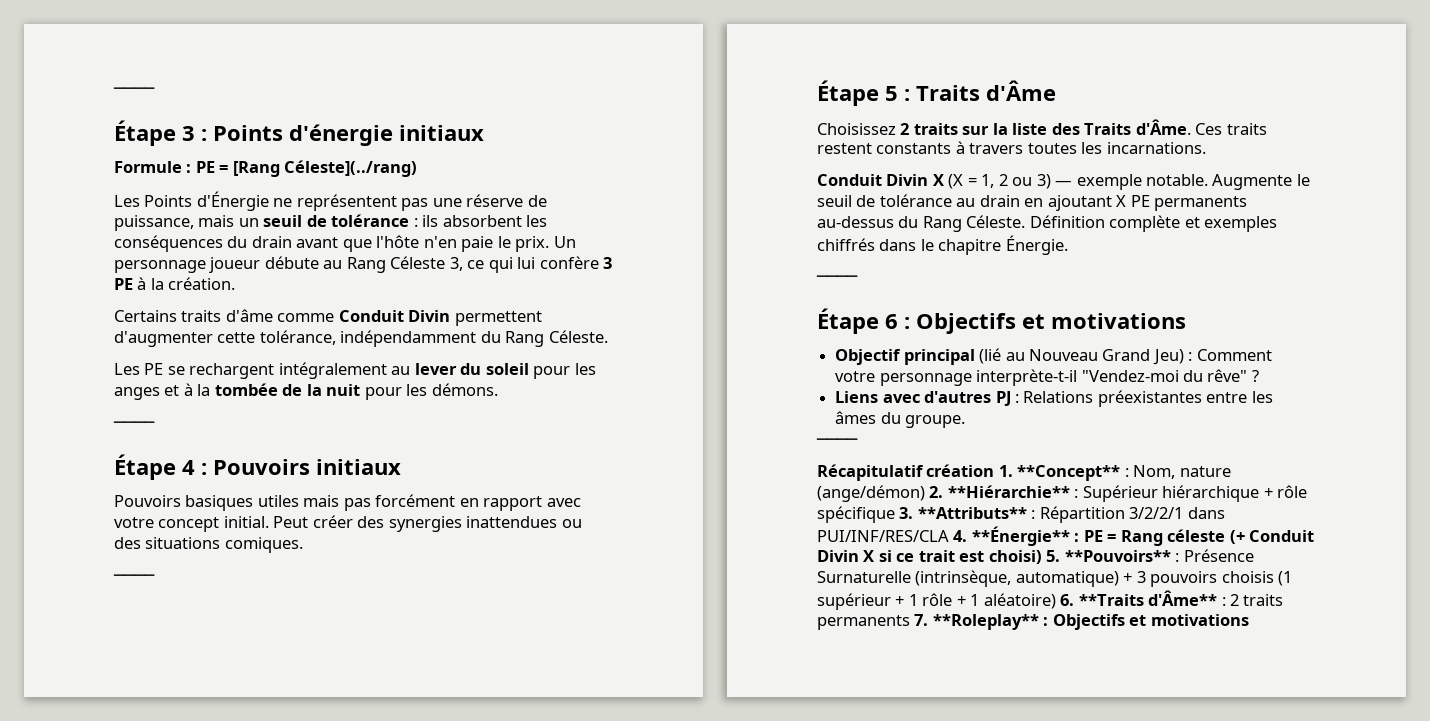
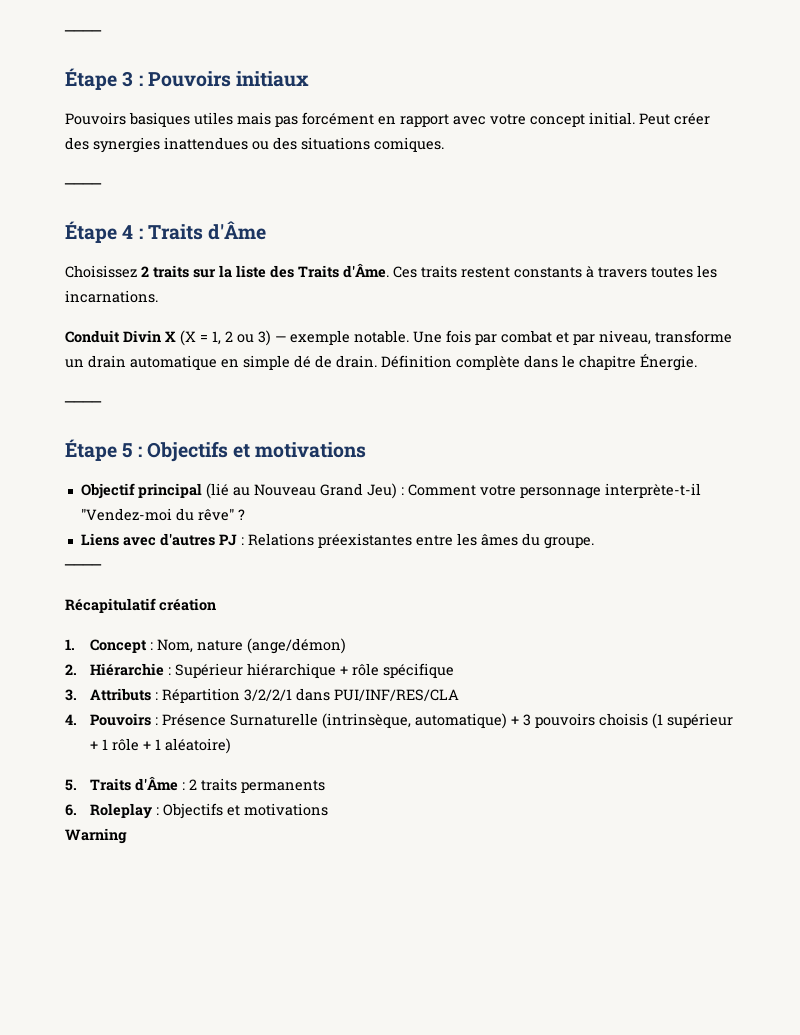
[213,124,484,146] [114,160,418,177] [114,191,547,211] [114,214,548,231] [114,235,576,252] [114,256,613,273] [114,277,236,290] [114,309,542,326] [114,330,608,347] [114,362,596,379] [114,383,498,400] [113,421,155,428] [114,454,207,480] Points d'énergie initiaux // Formule : PE = [Rang Céleste](../rang) // Les Points d'Énergie ne représentent pas une réserve de puissance, mais un seuil de tolérance : ils absorbent les conséquences du drain avant que l'hôte n'en paie le prix. Un personnage joueur débute au Rang Céleste 3, ce qui lui confère 3 PE à la création. // Certains traits d'âme comme Conduit Divin permettent d'augmenter cette tolérance, indépendamment du Rang Céleste. // Les PE se rechargent intégralement au lever du soleil pour les anges et à la tombée de la nuit pour les démons. // ──── // Étape 4 : -> (143, 80) none
[885,86,898,101] 5 -> [122,225,134,239] 4
[1212,174,1310,190] [817,194,1248,211] [817,215,1278,232] [817,238,875,251] Augmente le seuil de tolérance au drain en ajoutant X PE permanents au-dessus du Rang Céleste. Définition complète et exemples chiffrés -> [413,330,732,345] [65,355,520,370] Une fois par combat et par niveau, transforme un drain automatique en simple dé de drain. Définition complète
[885,314,898,329] 6 -> [122,443,133,458] 5
[998,465,1121,481] 1. **Concept** -> [65,639,147,653] // 1. Concept
[929,485,1070,498] 2. **Hiérarchie** -> [65,663,164,676] // 2. Hiérarchie
[899,507,1027,519] 3. **Attributs** -> [65,688,151,701] // 3. Attributs
[953,526,1315,546] [817,550,1171,564] 4. **Énergie** : PE = Rang céleste (+ Conduit Divin X si ce trait est choisi) 5. **Pouvoirs** -> [65,713,151,726] // 4. Pouvoirs
[1060,590,1218,606] 6. **Traits d'Âme** -> [65,776,178,791] // 5. Traits d'Âme
[914,614,1249,630] 7. **Roleplay** : Objectifs et motivations -> [65,803,328,819] [65,828,127,844] // 6. Roleplay : Objectifs et motivations // Warning

